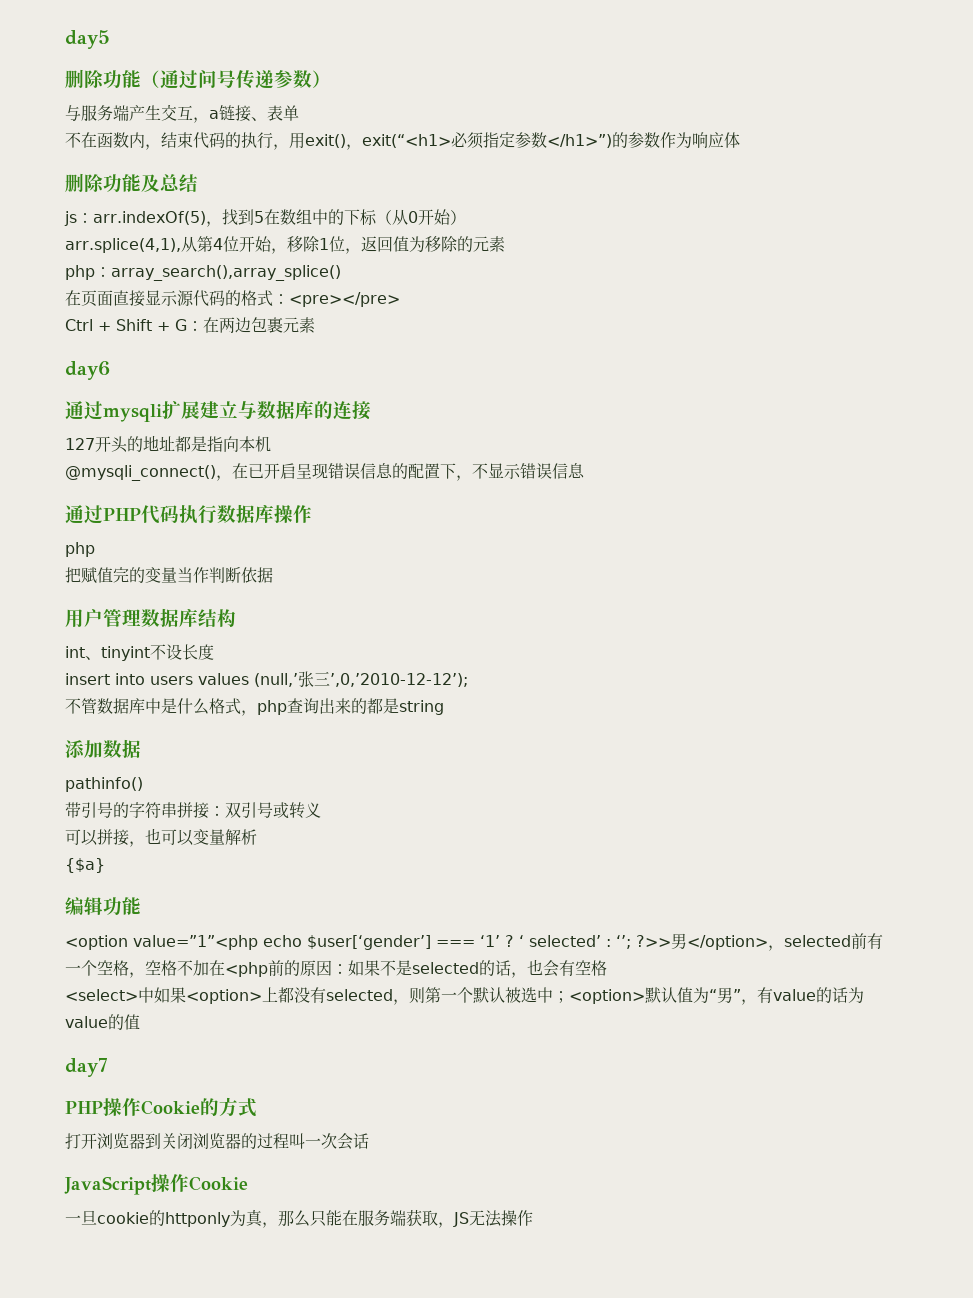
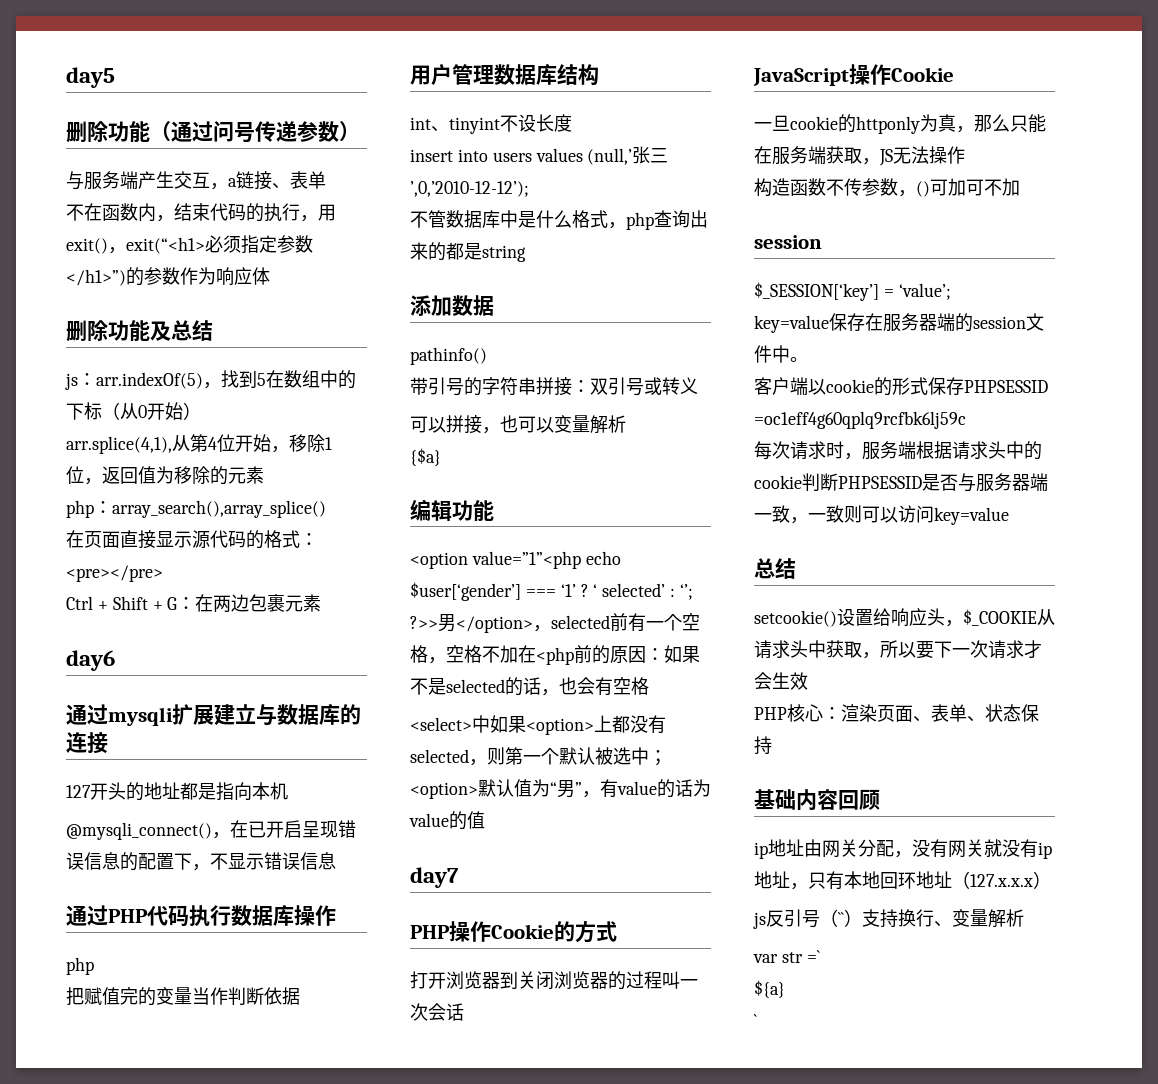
(533, 1218) none -> [754,178,1020,197] [754,235,822,249] [754,282,951,301] [754,313,1044,333] [754,345,808,363] [754,377,1048,396] [754,411,966,429] [754,441,1042,460] [754,473,1048,492] [754,505,1009,525] [754,558,796,579] [754,608,1055,627] [754,640,1042,659] [754,672,808,690] [754,704,1039,722] [754,736,772,755] [754,789,880,811] [754,839,1052,859] [754,871,1051,890] [753,909,1024,929] [753,950,820,963] [754,980,785,998] [754,1014,757,1027] // 构造函数不传参数，()可加可不加 // session // $_SESSION[‘key’] = ‘value’; // key=value保存在服务器端的session文件中。 // 客户端以cookie的形式保存PHPSESSID =oc1eff4g60qplq9rcfbk6lj59c // 每次请求时，服务端根据请求头中的cookie判断PHPSESSID是否与服务器端一致，一致则可以访问key=value // 总结 // setcookie()设置给响应头，$_COOKIE从请求头中获取，所以要下一次请求才会生效 // PHP核心：渲染页面、表单、状态保持 // 基础内容回顾 // ip地址由网关分配，没有网关就没有ip地址，只有本地回环地址（127.x.x.x） // js反引号（``）支持换行、变量解析 // var str =` // ${a} // `

